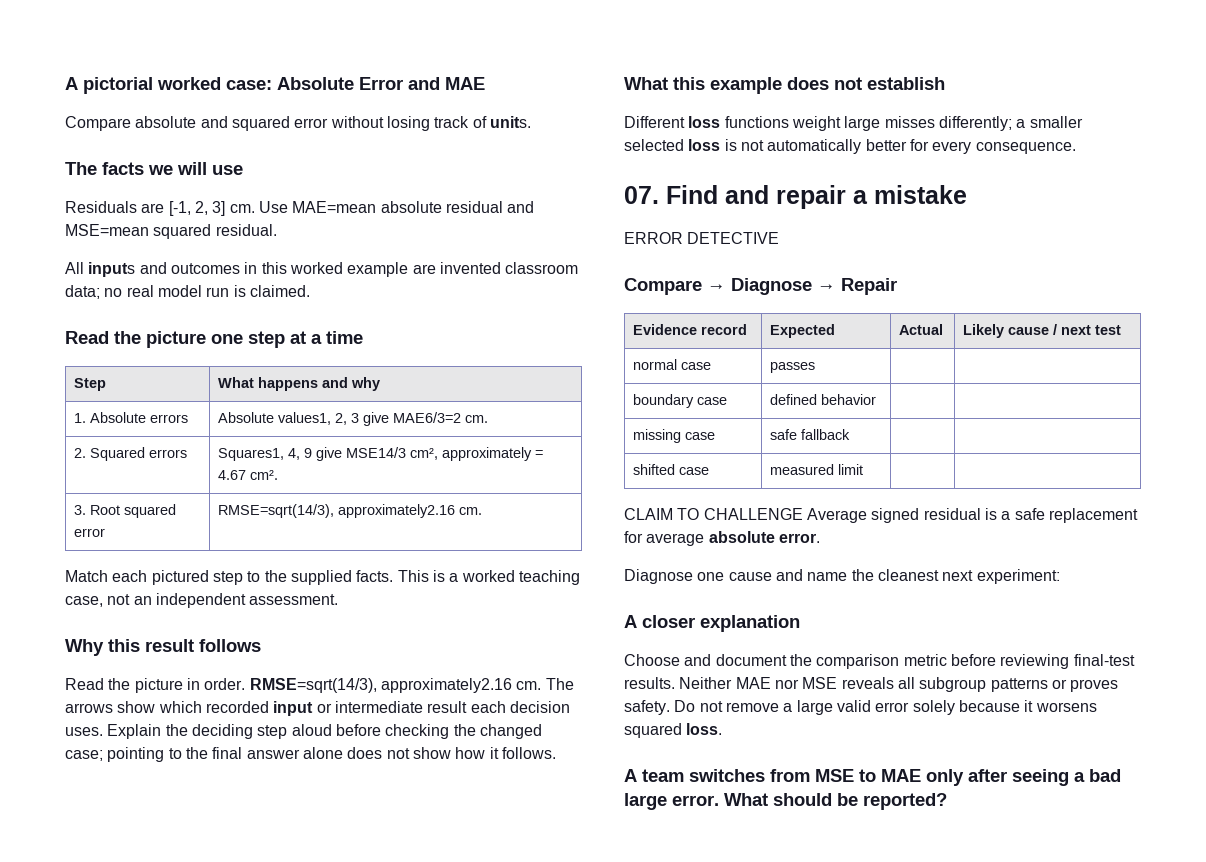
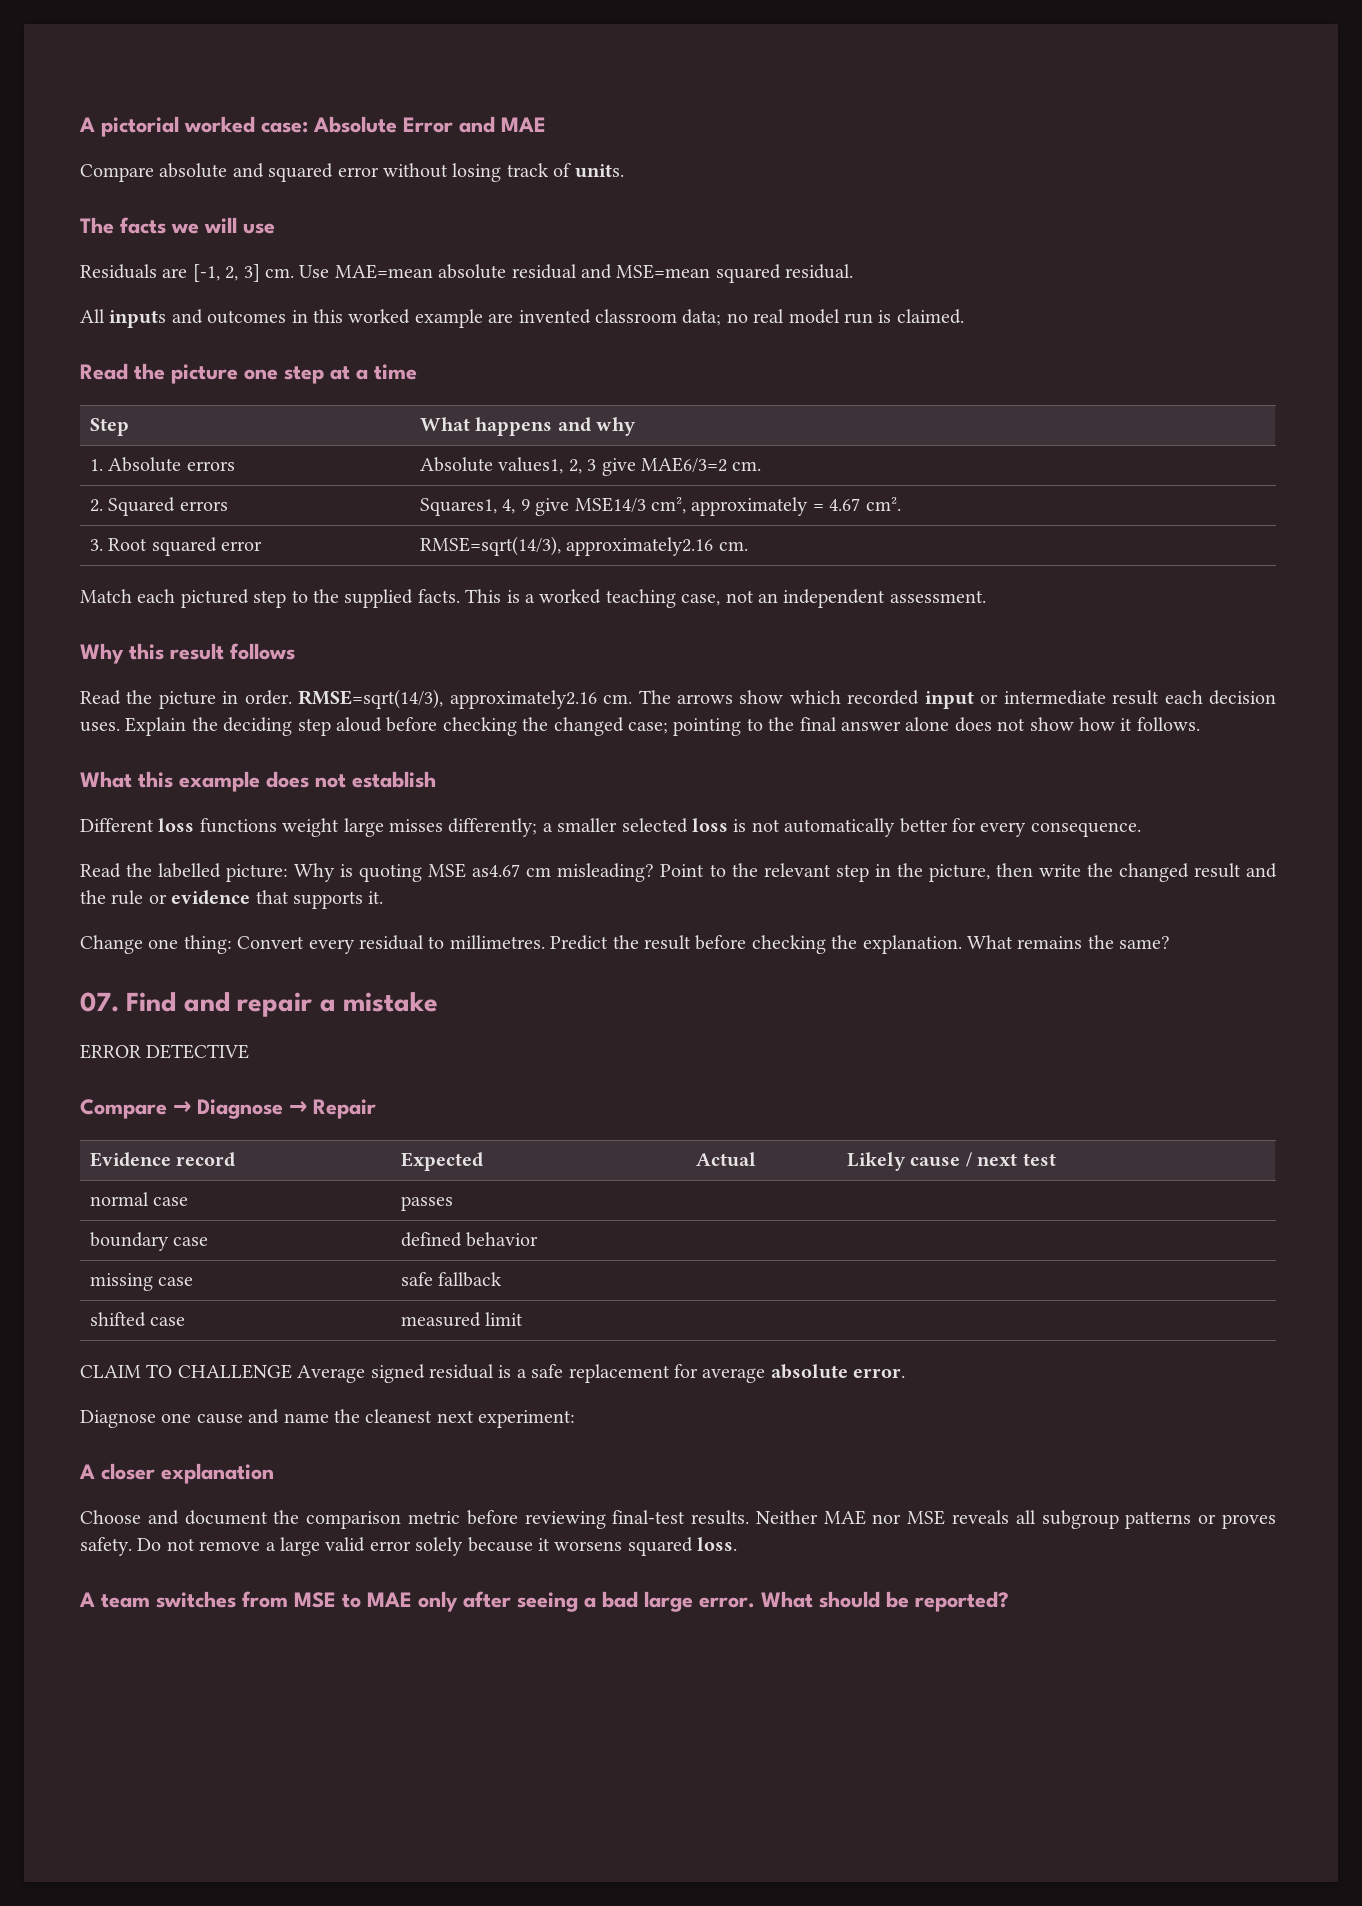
(1076, 148) none -> [80,863,1277,882] [80,890,384,909] [80,935,1171,954] // Read the labelled picture: Why is quoting MSE as4.67 cm misleading? Point to the relevant step in the picture, then write the changed result and the rule or evidence that supports it. // Change one thing: Convert every residual to millimetres. Predict the result before checking the explanation. What remains the same?

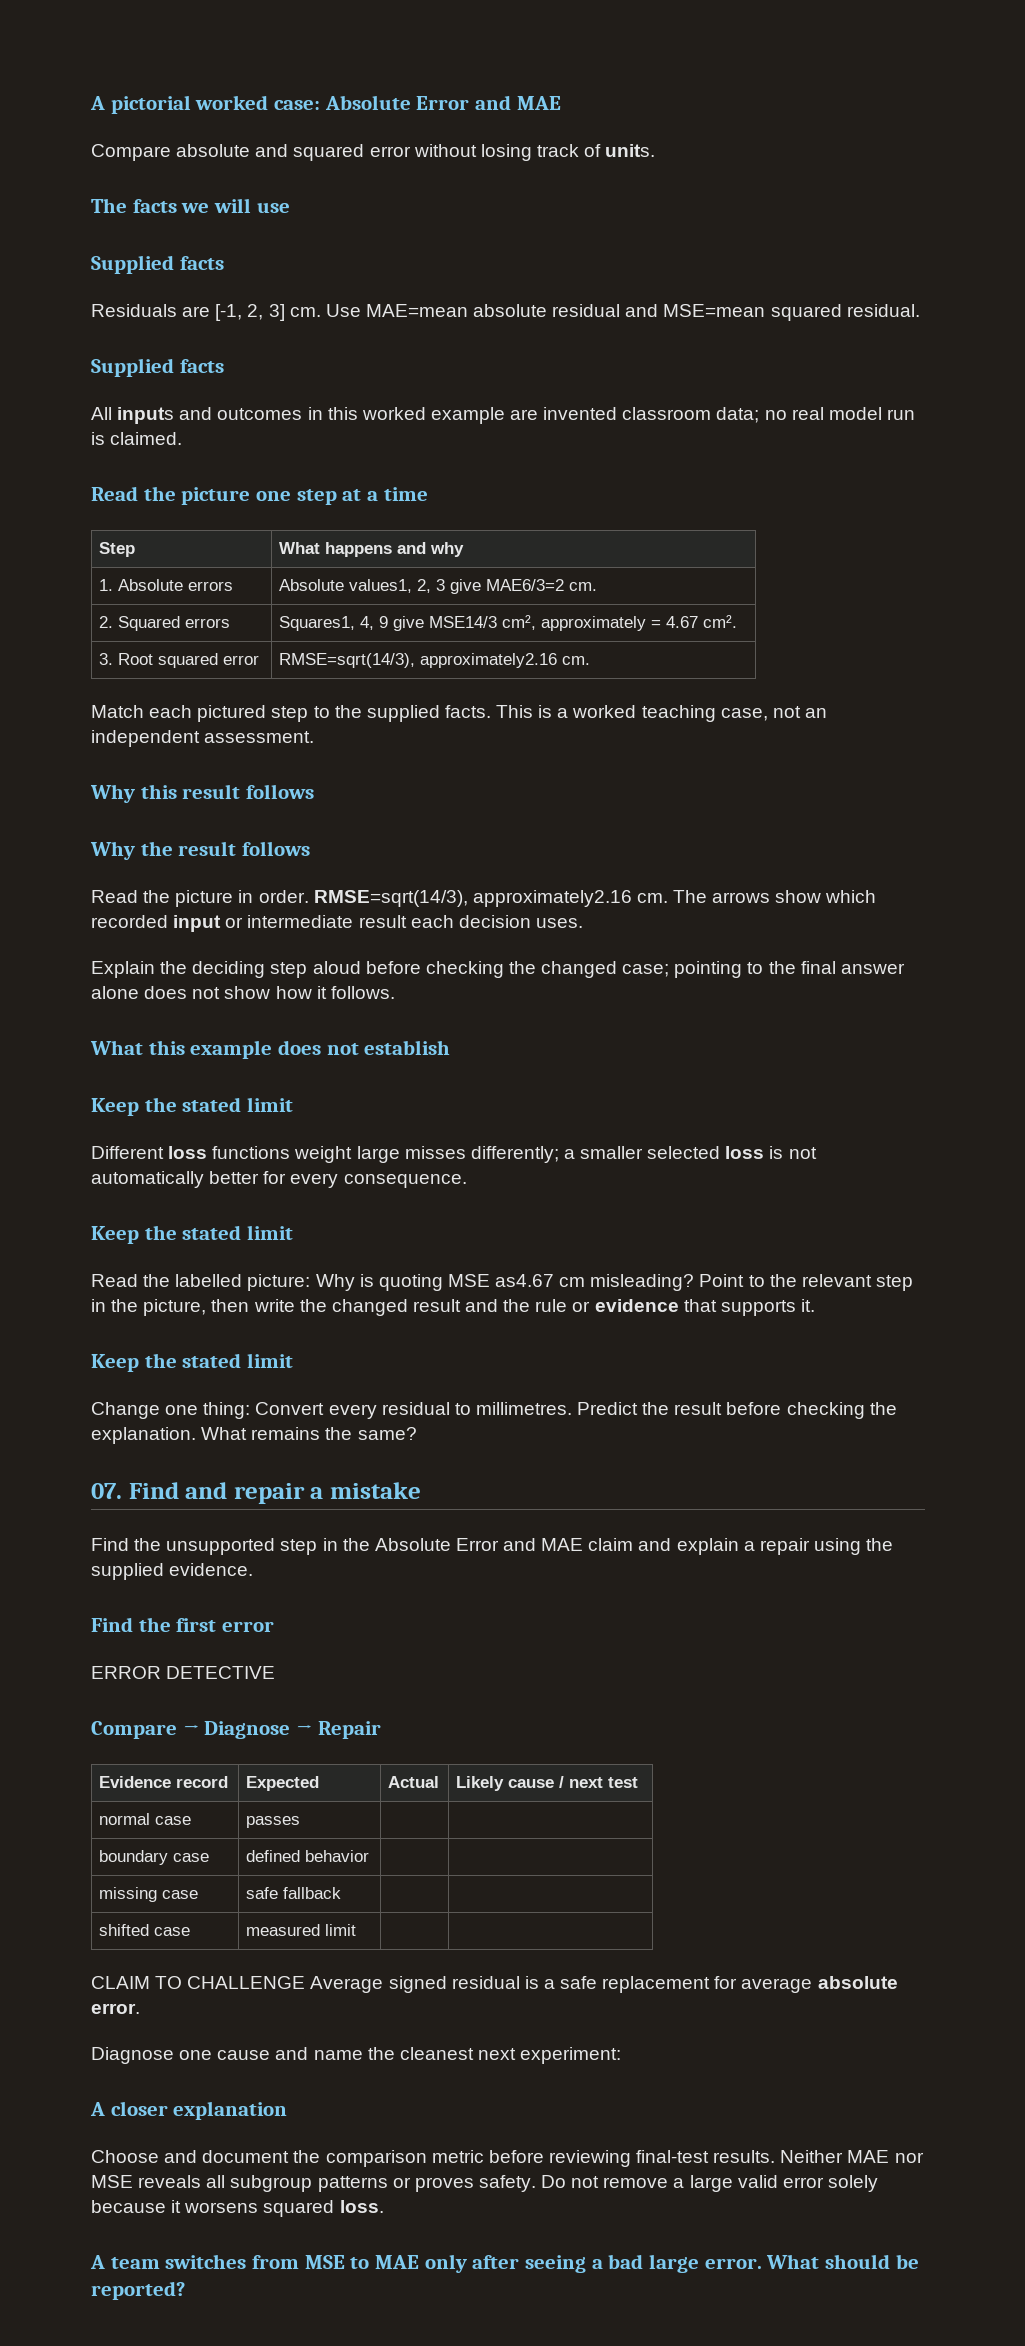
(275, 228) none -> [91,255,224,274] // Supplied facts
(854, 271) none -> [91,358,224,377] // Supplied facts
(295, 651) none -> [90,841,311,860] // Why the result follows
(120, 727) none -> (583, 923) //
(436, 779) none -> [91,1097,294,1116] // Keep the stated limit
(1141, 829) none -> [91,1225,294,1244] // Keep the stated limit
(384, 897) none -> [91,1353,294,1372] // Keep the stated limit
(439, 1002) none -> [91,1538,894,1555] [91,1563,254,1580] [91,1617,275,1632] // Find the unsupported step in the Absolute Error and MAE claim and explain a repair using the supplied evidence. // Find the first error

